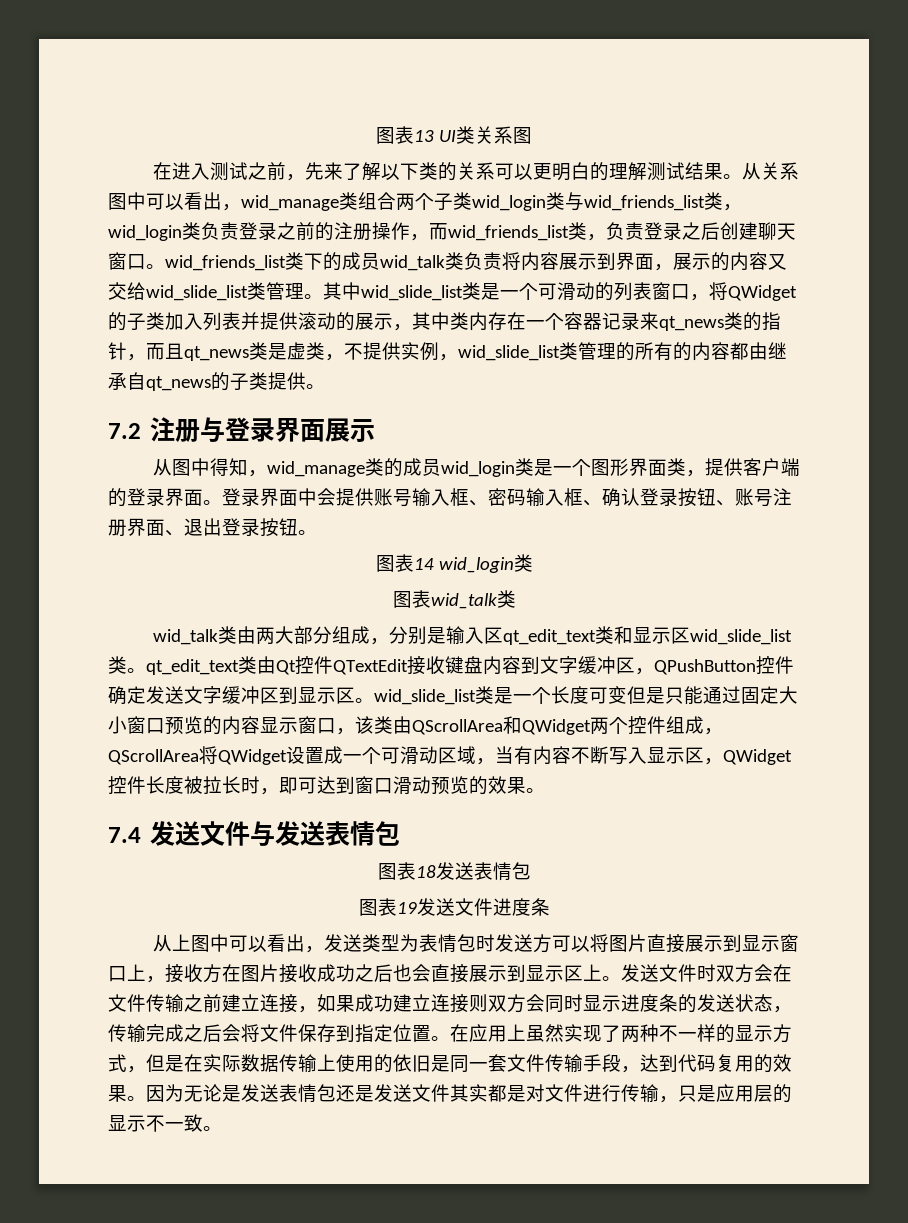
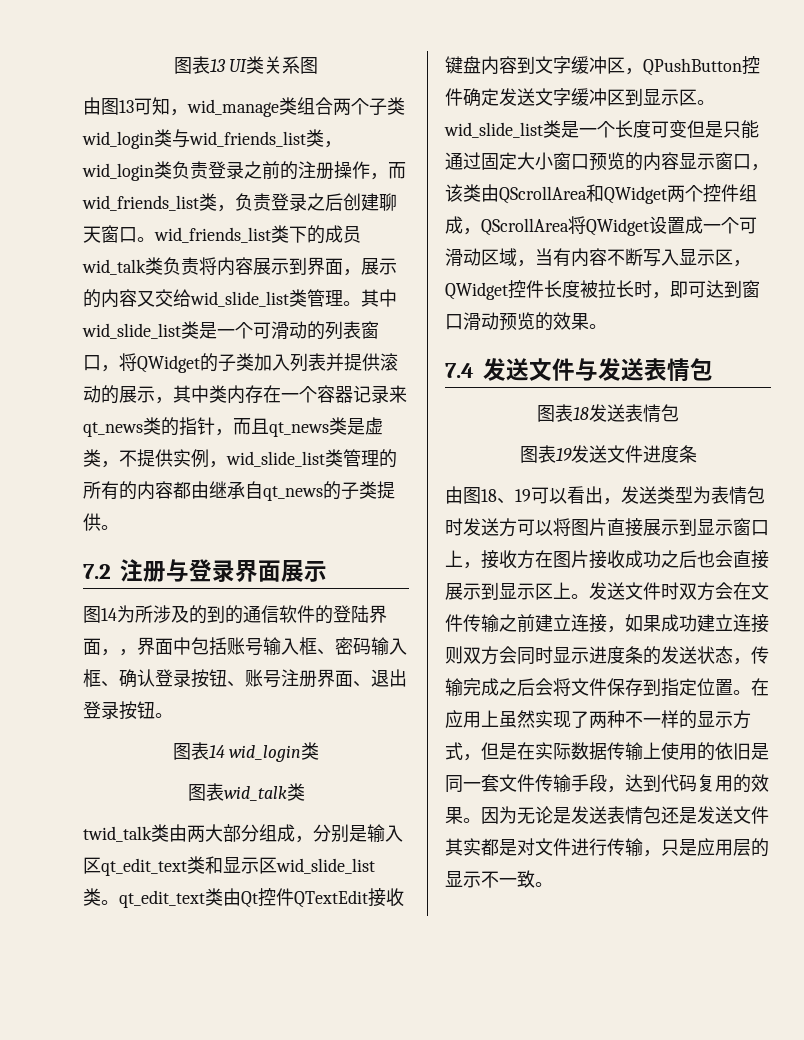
[152,162,799,181] [108,192,222,210] 在进入测试之前，先来了解以下类的关系可以更明白的理解测试结果。从关系图中可以看出 -> [83,97,170,115] 由图13可知
[152,458,800,477] [108,488,374,507] 从图中得知，wid_manage类的成员wid_login类是一个图形界面类，提供客户端的登录界面。登录界面中会提供 -> [83,605,387,624] [83,637,227,656] 图14为所涉及的到的通信软件的登陆界面，，界面中包括
[152,629,218,645] wid_talk -> [83,826,152,842] twid_talk
[152,934,229,952] 从上图中 -> [445,486,531,504] 由图18、19

